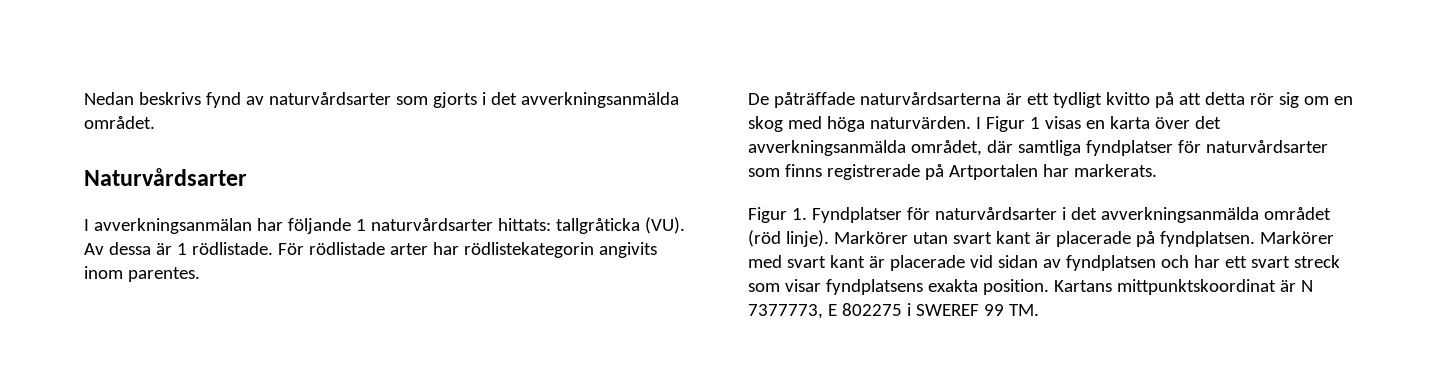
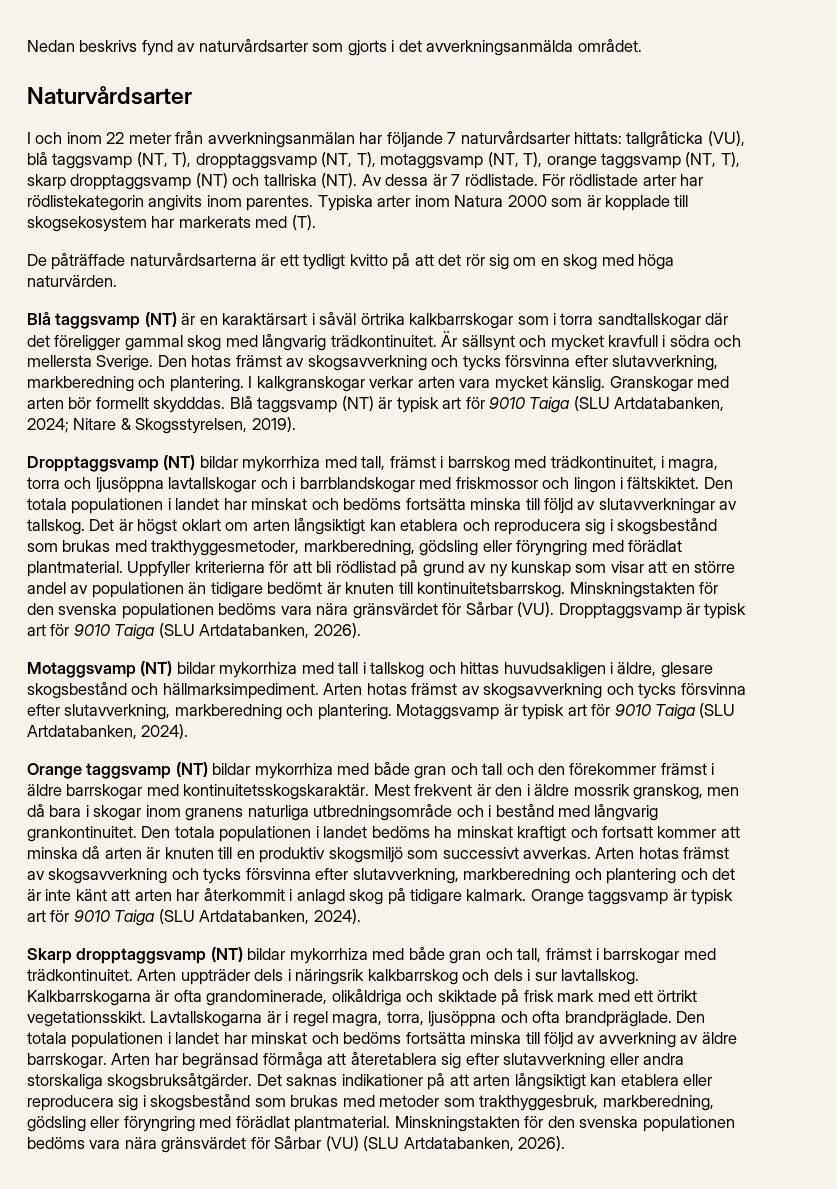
(89, 225) none -> [35,131,204,144] och inom 22 meter från
[355,219,366,231] 1 -> [447,132,457,144] 7
[644,217,685,234] (VU). -> [707,131,745,146] [27,152,740,169] [27,173,358,190] (VU), blå taggsvamp (NT, T), dropptaggsvamp (NT, T), motaggsvamp (NT, T), orange taggsvamp (NT, T), skarp dropptaggsvamp (NT) och tallriska (NT).
[176,243,187,255] 1 -> [451,174,461,186] 7
(200, 274) none -> [317,195,689,211] [27,215,316,232] Typiska arter inom Natura 2000 som är kopplade till skogsekosystem har markerats med (T).
[1204,92,1245,105] detta -> [438,254,462,266] det
[975,116,1221,132] [748,140,1328,156] [748,164,1157,180] [748,207,1331,223] [748,230,1334,247] [748,255,1340,271] [748,279,1313,295] [748,303,1039,319] I Figur 1 visas en karta över det avverkningsanmälda området, där samtliga fyndplatser för naturvårdsarter som finns registrerade på Artportalen har markerats. // Figur 1. Fyndplatser för naturvårdsarter i det avverkningsanmälda området (röd linje). Markörer utan svart kant är placerade på fyndplatsen. Markörer med svart kant är placerade vid sidan av fyndplatsen och har ett svart streck som visar fyndplatsens exakta position. Kartans mittpunktskoordinat är N 7377773, E 802275 i SWEREF 99 TM. -> [27,311,729,329] [27,331,742,351] [27,355,719,371] [27,376,730,392] [27,396,725,413] [27,417,296,434] [27,455,719,472] [27,477,733,493] [27,498,738,514] [27,518,718,535] [27,540,683,556] [27,560,736,577] [27,582,719,598] [27,602,747,619] [27,623,361,640] [27,661,713,678] [27,682,746,699] [27,703,736,720] [27,724,189,739] [27,762,715,779] [27,784,740,800] [27,804,659,821] [27,826,740,842] [27,846,730,863] [27,868,736,884] [27,888,734,905] [27,909,361,926] [27,947,716,964] [27,969,640,985] [27,989,698,1006] [27,1011,706,1027] [27,1032,737,1048] [27,1052,685,1069] [27,1073,713,1090] [27,1094,714,1111] [27,1116,735,1132] [27,1136,566,1153] // Blå taggsvamp (NT) är en karaktärsart i såväl örtrika kalkbarrskogar som i torra sandtallskogar där det föreligger gammal skog med långvarig trädkontinuitet. Är sällsynt och mycket kravfull i södra och mellersta Sverige. Den hotas främst av skogsavverkning och tycks försvinna efter slutavverkning, markberedning och plantering. I kalkgranskogar verkar arten vara mycket känslig. Granskogar med arten bör formellt skydddas. Blå taggsvamp (NT) är typisk art för 9010 Taiga (SLU Artdatabanken, 2024; Nitare & Skogsstyrelsen, 2019). // Dropptaggsvamp (NT) bildar mykorrhiza med tall, främst i barrskog med trädkontinuitet, i magra, torra och ljusöppna lavtallskogar och i barrblandskogar med friskmossor och lingon i fältskiktet. Den totala populationen i landet har minskat och bedöms fortsätta minska till följd av slutavverkningar av tallskog. Det är högst oklart om arten långsiktigt kan etablera och reproducera sig i skogsbestånd som brukas med trakthyggesmetoder, markberedning, gödsling eller föryngring med förädlat plantmaterial. Uppfyller kriterierna för att bli rödlistad på grund av ny kunskap som visar att en större andel av populationen än tidigare bedömt är knuten till kontinuitetsbarrskog. Minskningstakten för den svenska populationen bedöms vara nära gränsvärdet för Sårbar (VU). Dropptaggsvamp är typisk art för 9010 Taiga (SLU Artdatabanken, 2026). // Motaggsvamp (NT) bildar mykorrhiza med tall i tallskog och hittas huvudsakligen i äldre, glesare skogsbestånd och hällmarksimpediment. Arten hotas främst av skogsavverkning och tycks försvinna efter slutavverkning, markberedning och plantering. Motaggsvamp är typisk art för 9010 Taiga (SLU Artdatabanken, 2024). // Orange taggsvamp (NT) bildar mykorrhiza med både gran och tall och den förekommer främst i äldre barrskogar med kontinuitetsskogskaraktär. Mest frekvent är den i äldre mossrik granskog, men då bara i skogar inom granens naturliga utbredningsområde och i bestånd med långvarig grankontinuitet. Den totala populationen i landet bedöms ha minskat kraftigt och fortsatt kommer att minska då arten är knuten till en produktiv skogsmiljö som successivt avverkas. Arten hotas främst av skogsavverkning och tycks försvinna efter slutavverkning, markberedning och plantering och det är inte känt att arten har återkommit i anlagd skog på tidigare kalmark. Orange taggsvamp är typisk art för 9010 Taiga (SLU Artdatabanken, 2024). // Skarp dropptaggsvamp (NT) bildar mykorrhiza med både gran och tall, främst i barrskogar med trädkontinuitet. Arten uppträder dels i näringsrik kalkbarrskog och dels i sur lavtallskog. Kalkbarrskogarna är ofta grandominerade, olikåldriga och skiktade på frisk mark med ett örtrikt vegetationsskikt. Lavtallskogarna är i regel magra, torra, ljusöppna och ofta brandpräglade. Den totala populationen i landet har minskat och bedöms fortsätta minska till följd av avverkning av äldre barrskogar. Arten har begränsad förmåga att återetablera sig efter slutavverkning eller andra storskaliga skogsbruksåtgärder. Det saknas indikationer på att arten långsiktigt kan etablera eller reproducera sig i skogsbestånd som brukas med metoder som trakthyggesbruk, markberedning, gödsling eller föryngring med förädlat plantmaterial. Minskningstakten för den svenska populationen bedöms vara nära gränsvärdet för Sårbar (VU) (SLU Artdatabanken, 2026).

